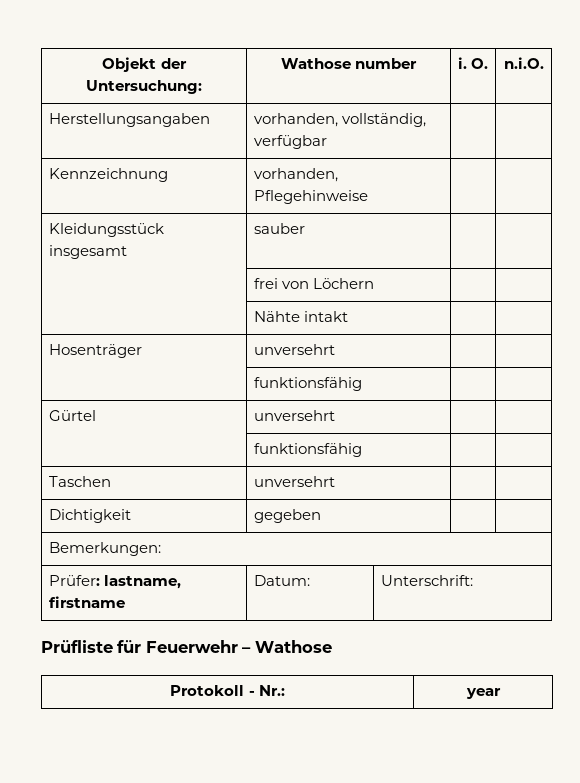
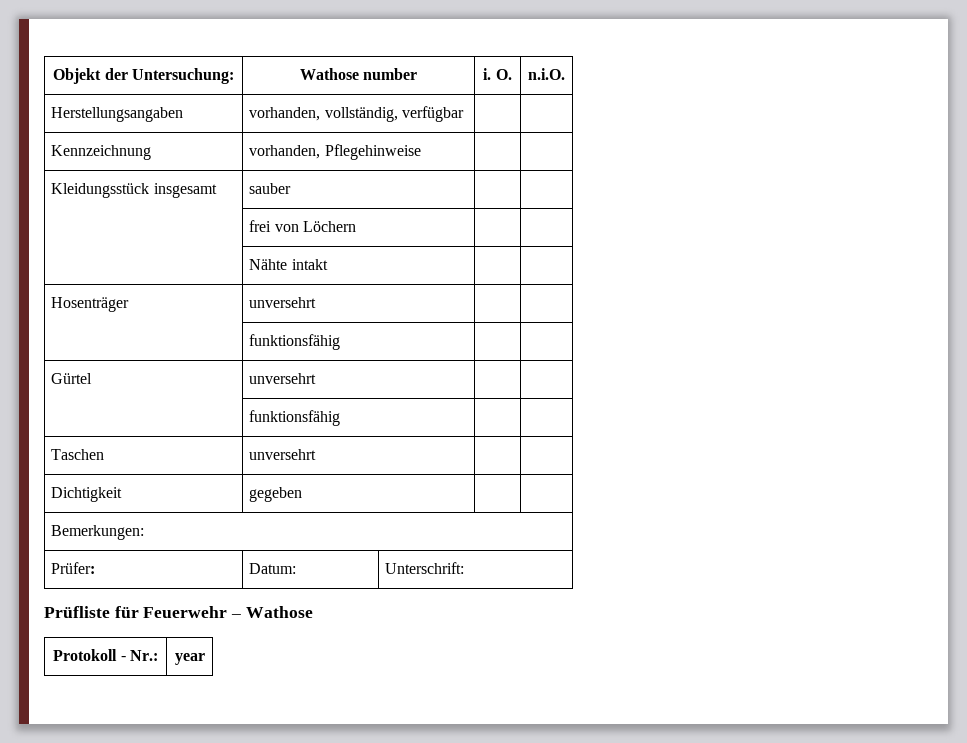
[103,575,181,589] [48,596,125,608] lastname, firstname -> (96, 568) none

